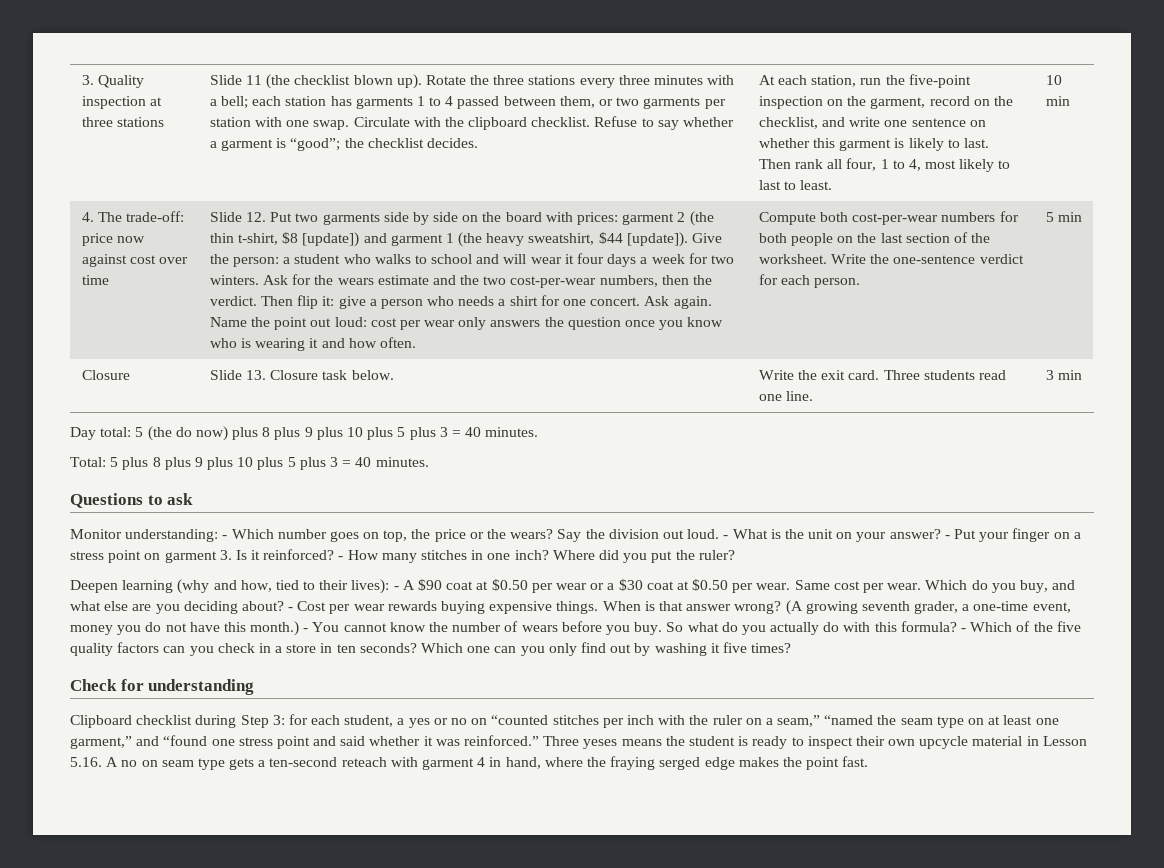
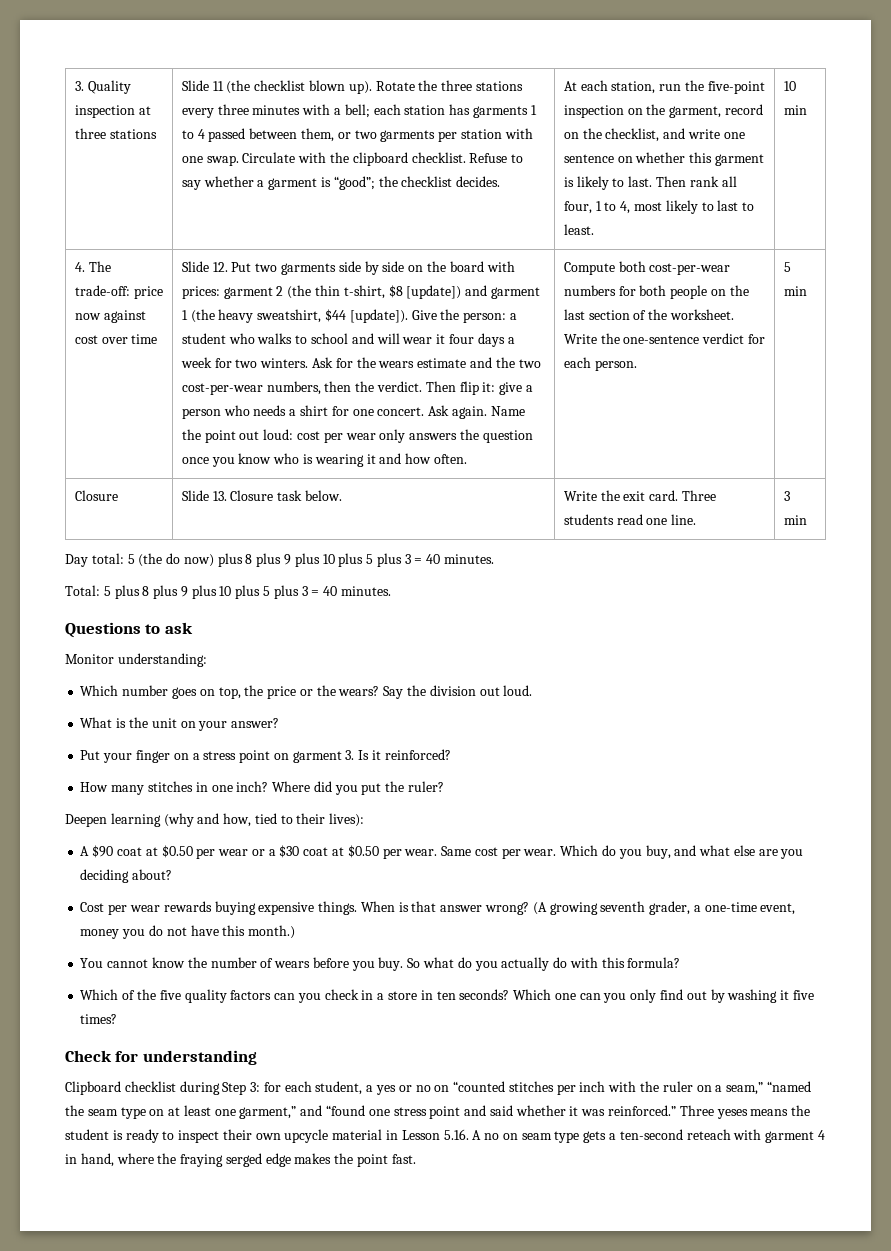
[222,535,228,539] - -> (207, 660) //
[723,535,729,539] - -> (533, 690) //
[944,535,950,539] - -> (280, 723) //
[338,556,344,560] - -> (451, 754) //
[393,586,399,590] - -> (365, 820) //
[288,607,294,611] - -> (173, 874) //
[303,628,309,632] - -> (296, 932) //
[960,628,966,632] - -> (681, 962) //

